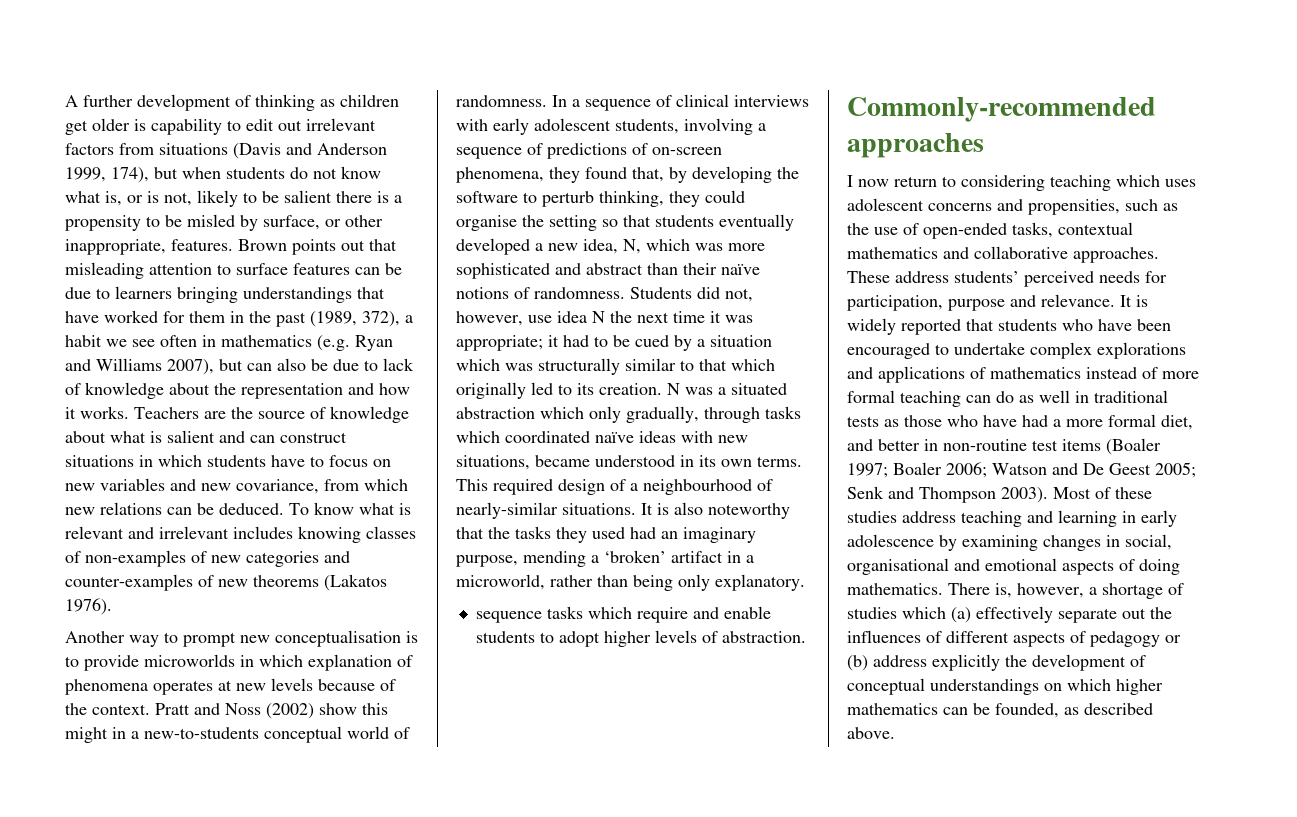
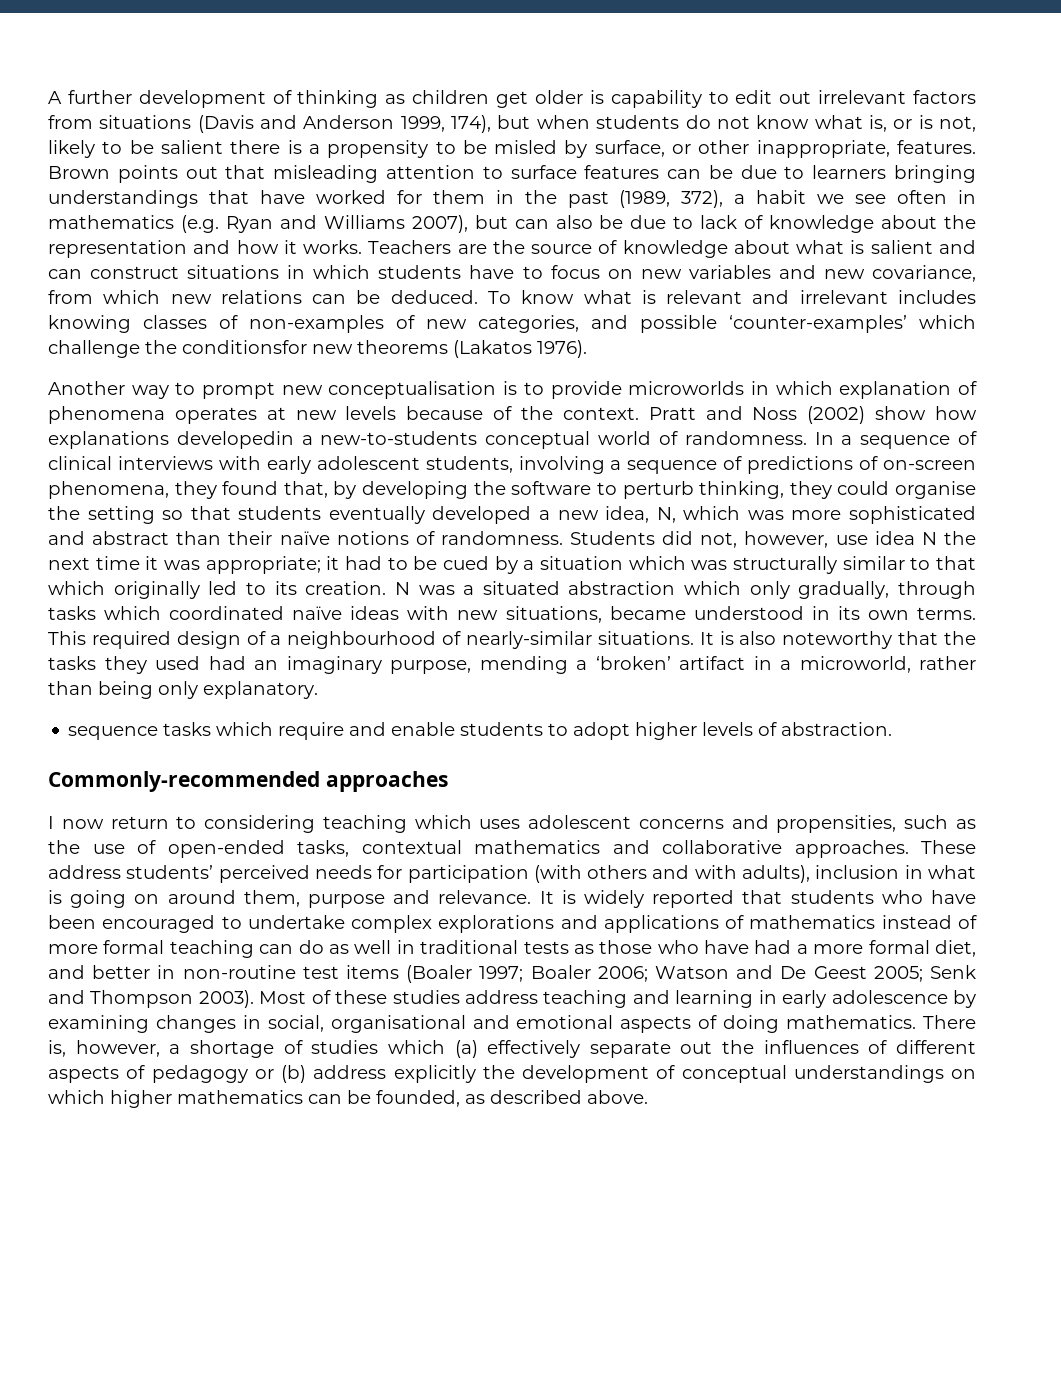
[246,551,350,567] [65,574,214,591] categories and counter-examples of -> [478,315,976,333] [48,340,307,358] categories, and possible ‘counter-examples’ which challenge the conditionsfor
[362,703,388,715] [65,727,126,743] this might in -> [935,406,978,420] [48,431,294,449] how explanations developedin
[847,295,943,311] participation, -> [407,865,976,883] [48,890,300,908] participation (with others and with adults), inclusion in what is going on around them,

